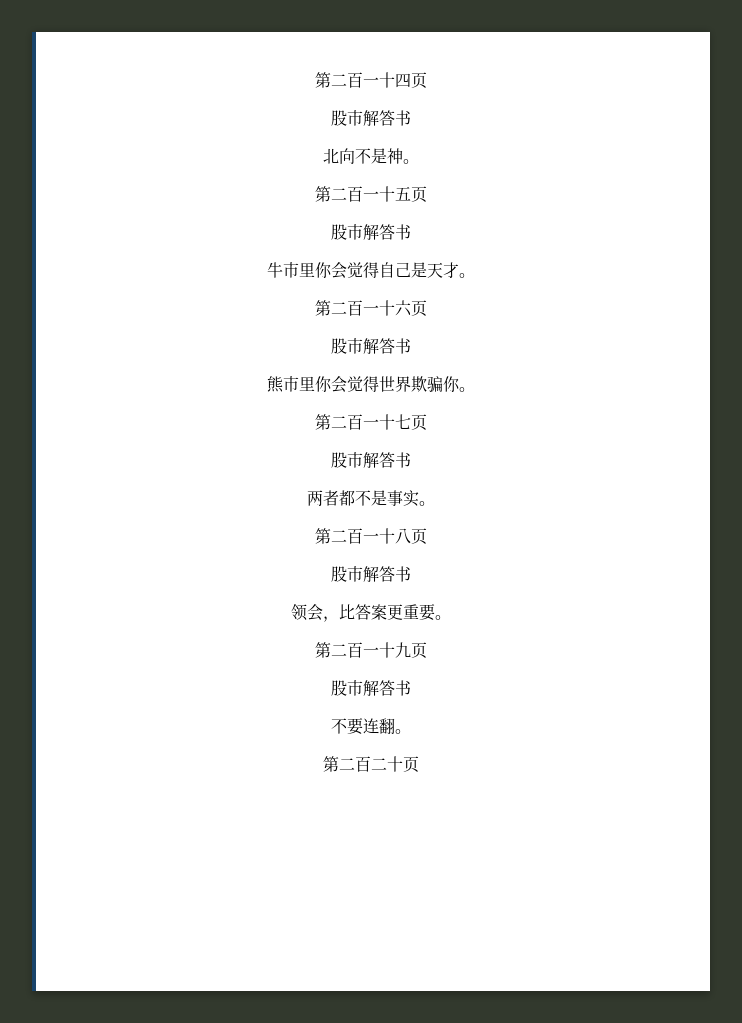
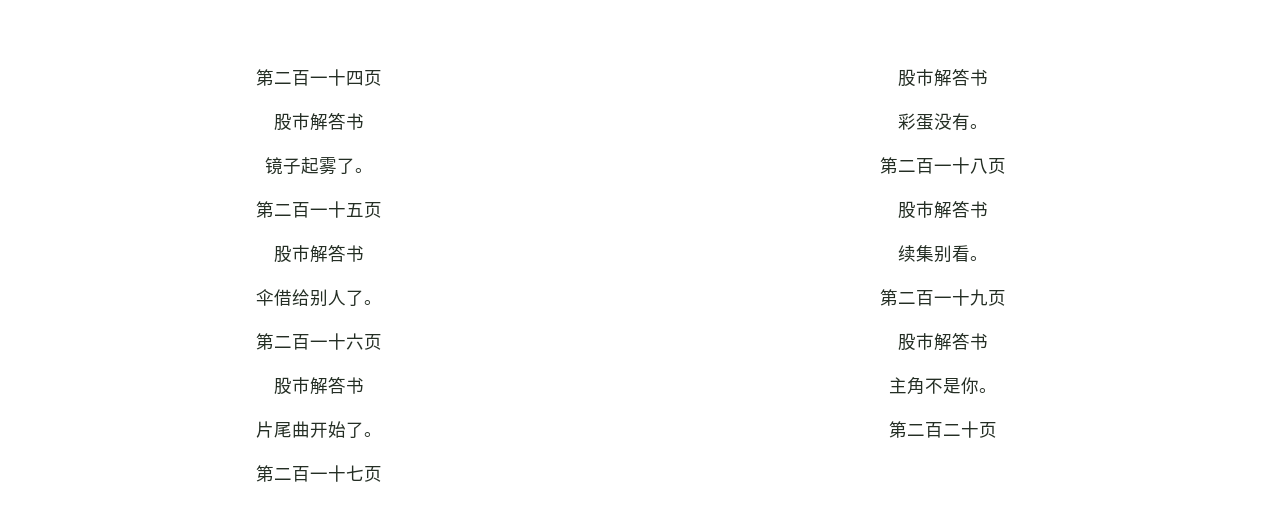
[323,148,403,164] 北向不是神 -> [265,157,355,175] 镜子起雾了
[267,262,459,279] 牛市里你会觉得自己是天才 -> [256,289,364,307] 伞借给别人了
[267,376,460,393] 熊市里你会觉得世界欺骗你 -> [256,421,364,438] 片尾曲开始了
[307,490,419,507] 两者都不是事实 -> [898,113,970,131] 彩蛋没有
[291,604,435,622] 领会，比答案更重要 -> [898,245,970,263] 续集别看
[331,718,395,735] 不要连翻 -> [889,377,979,395] 主角不是你

